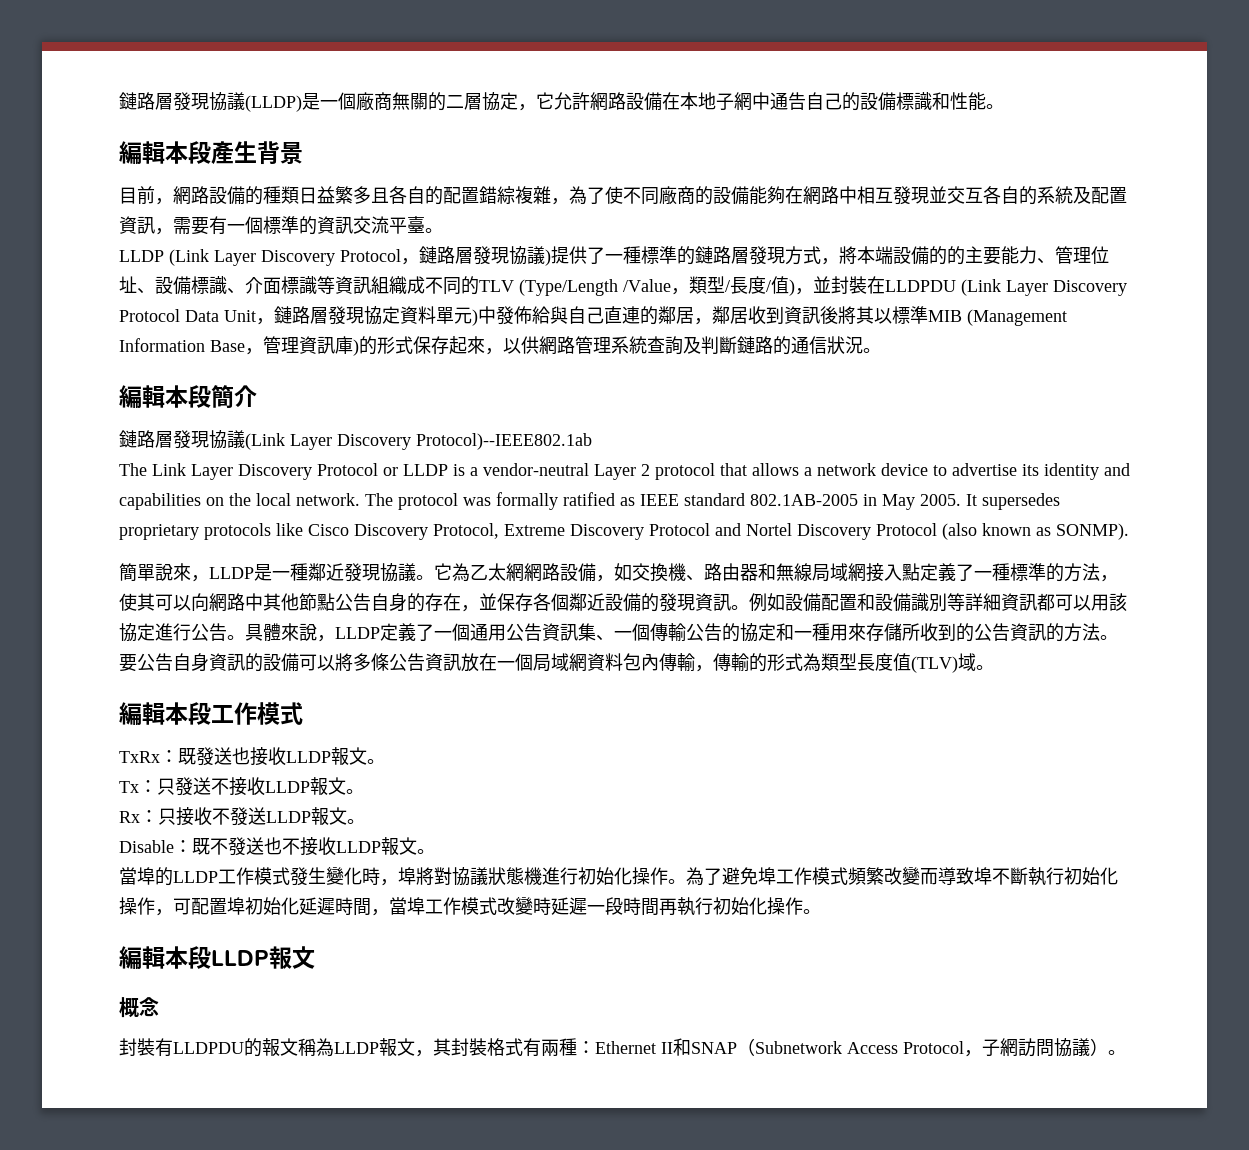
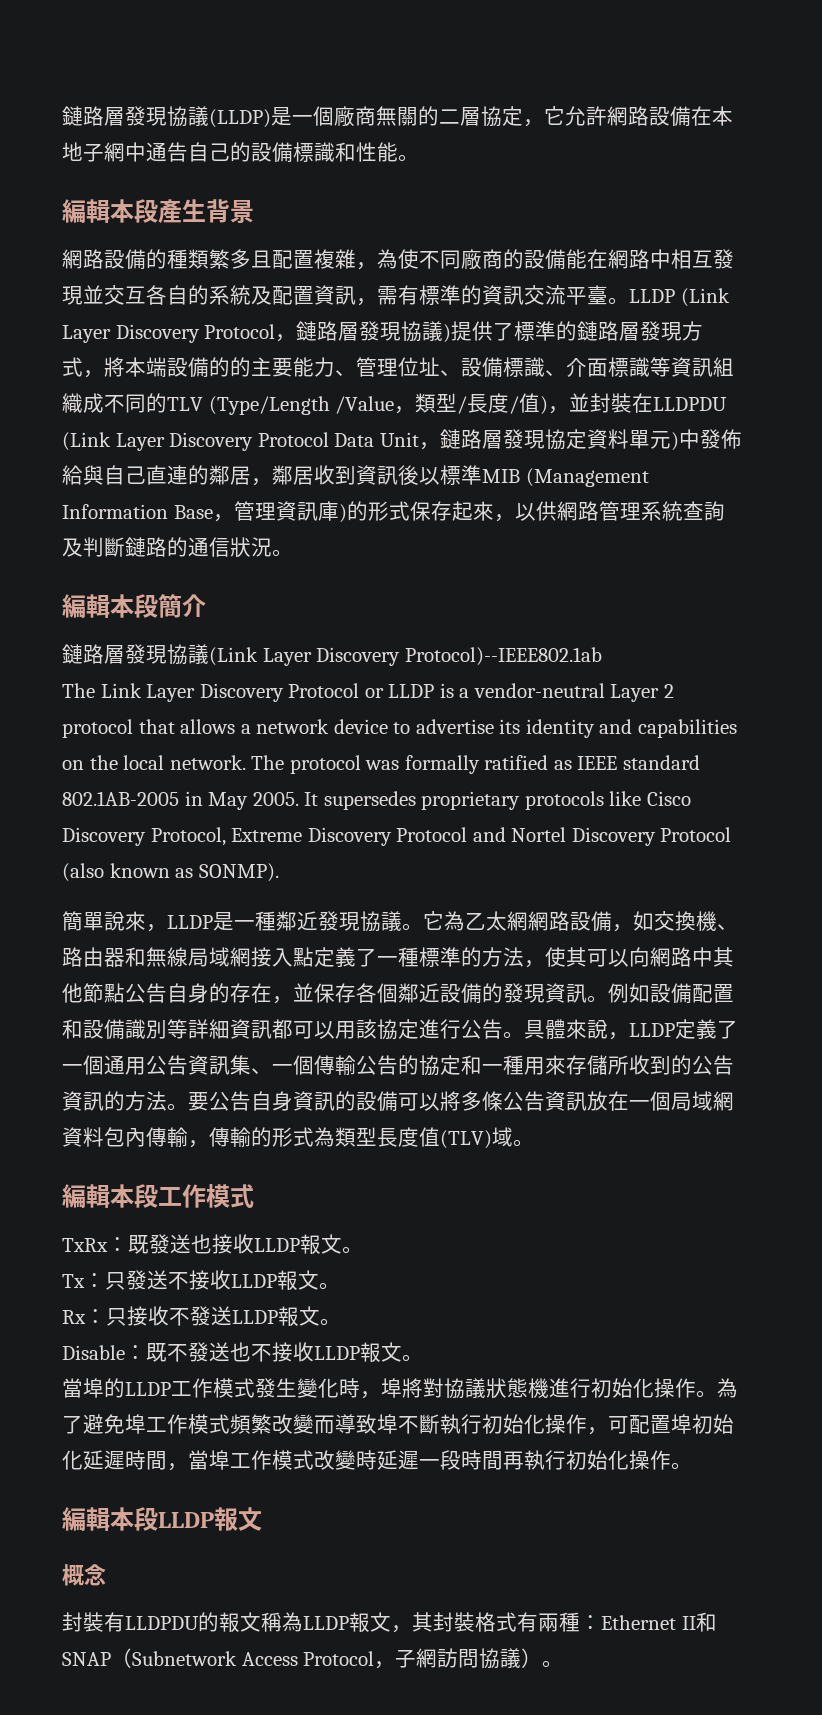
[119,186,173,205] 目前， -> (254, 211) none
[299,186,515,205] 日益繁多且各自的配置錯綜 -> [209,249,314,269] 繁多且配置
[587,187,605,204] 了 -> (398, 259) none
[767,186,785,204] 夠 -> (587, 259) none
[191,216,263,235] 要有一個 -> [398,285,419,305] 有
(443, 230) // -> (629, 301) none
[605,246,641,264] 一種 -> (515, 331) none
[838,306,874,324] 將其 -> (419, 475) none

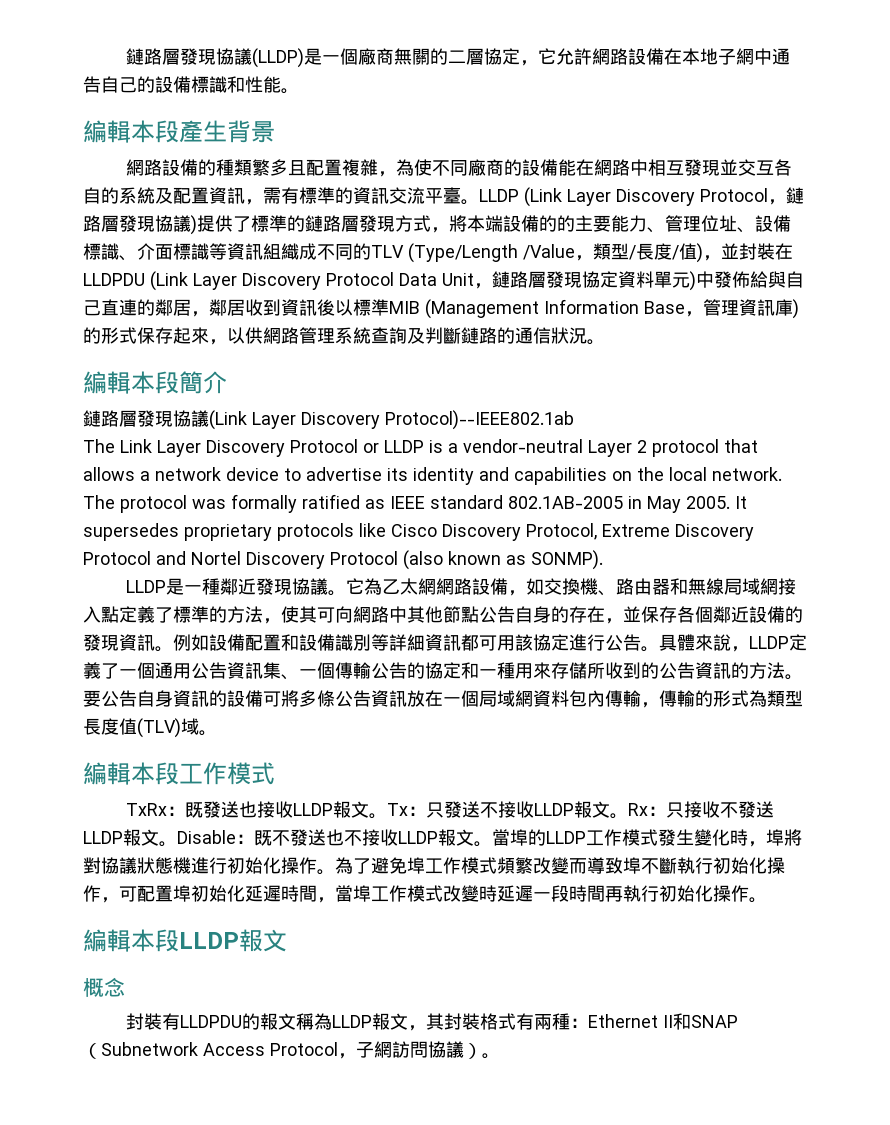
[62,911,167,932] 簡單說來， -> (603, 560) none
[377,947,419,967] 一種 -> (173, 615) none
[608,949,629,967] 以 -> (335, 615) none
[314,1021,335,1039] 以 -> (497, 643) none
[419,1093,440,1111] 以 -> (281, 699) none
(363, 1250) // -> (388, 816) none
(340, 1286) // -> (629, 816) none
(341, 1322) // -> (177, 844) none
(423, 1358) // -> (492, 844) none

